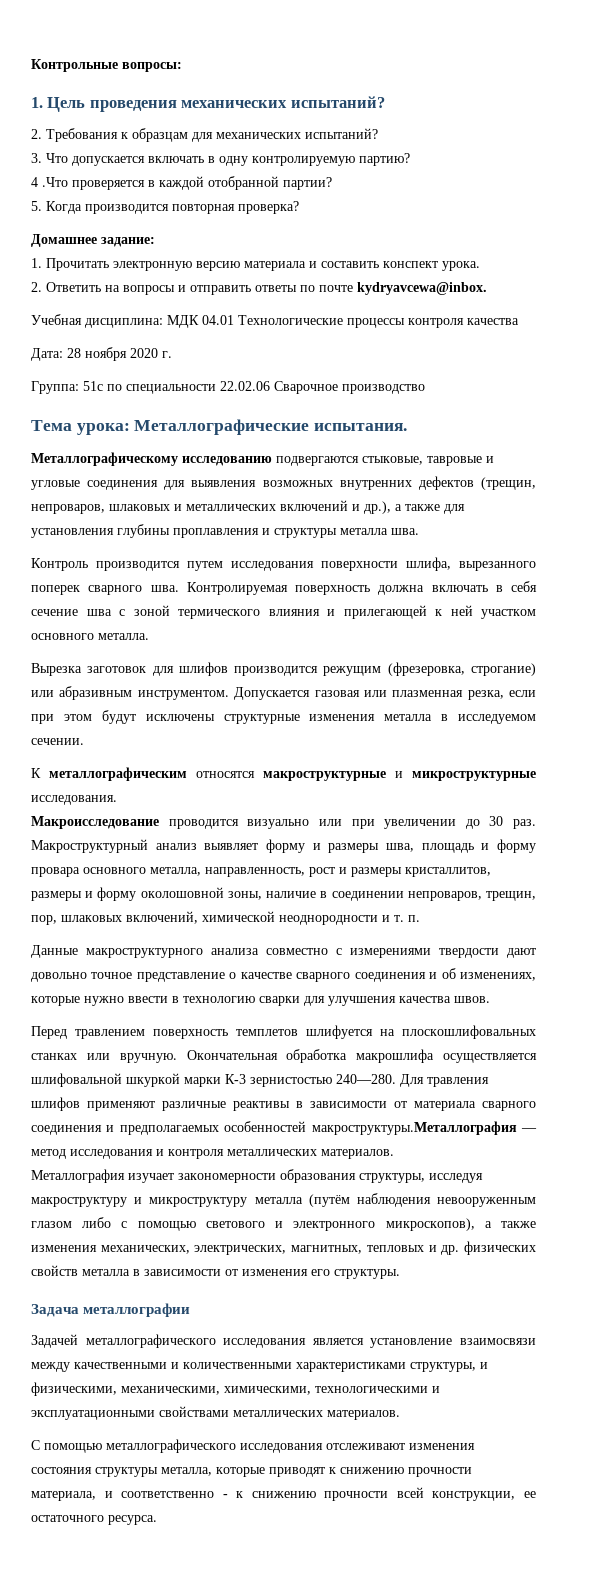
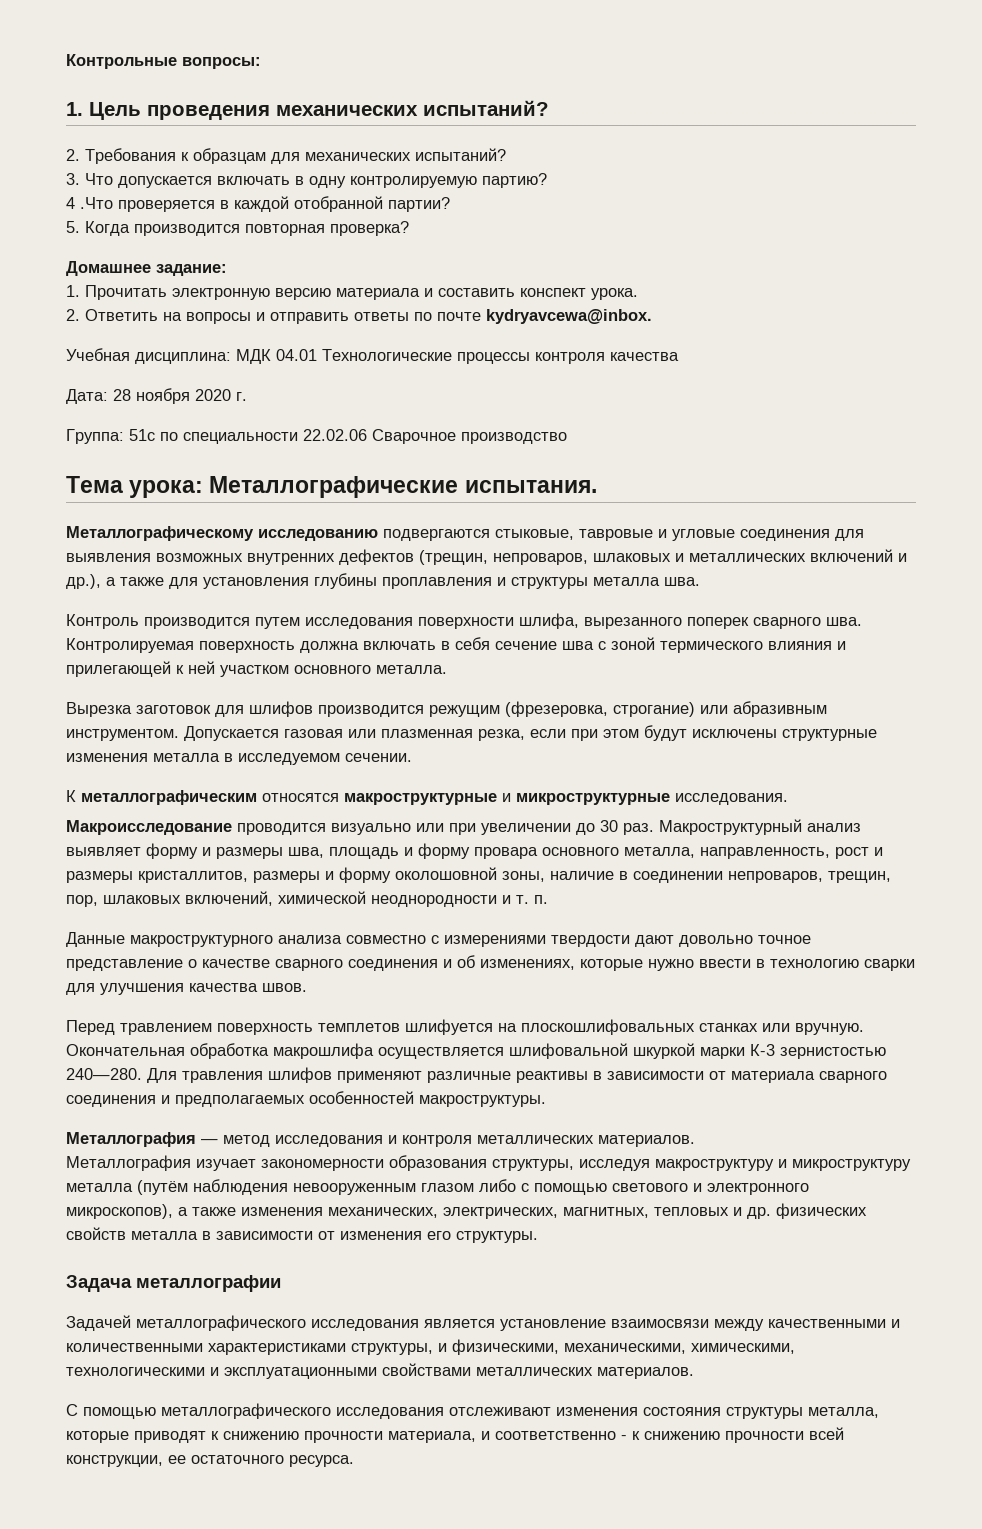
[311,1121,517,1135] макроструктуры.Металлография -> [419,1095,546,1107] [66,1132,196,1147] макроструктуры. // Металлография

